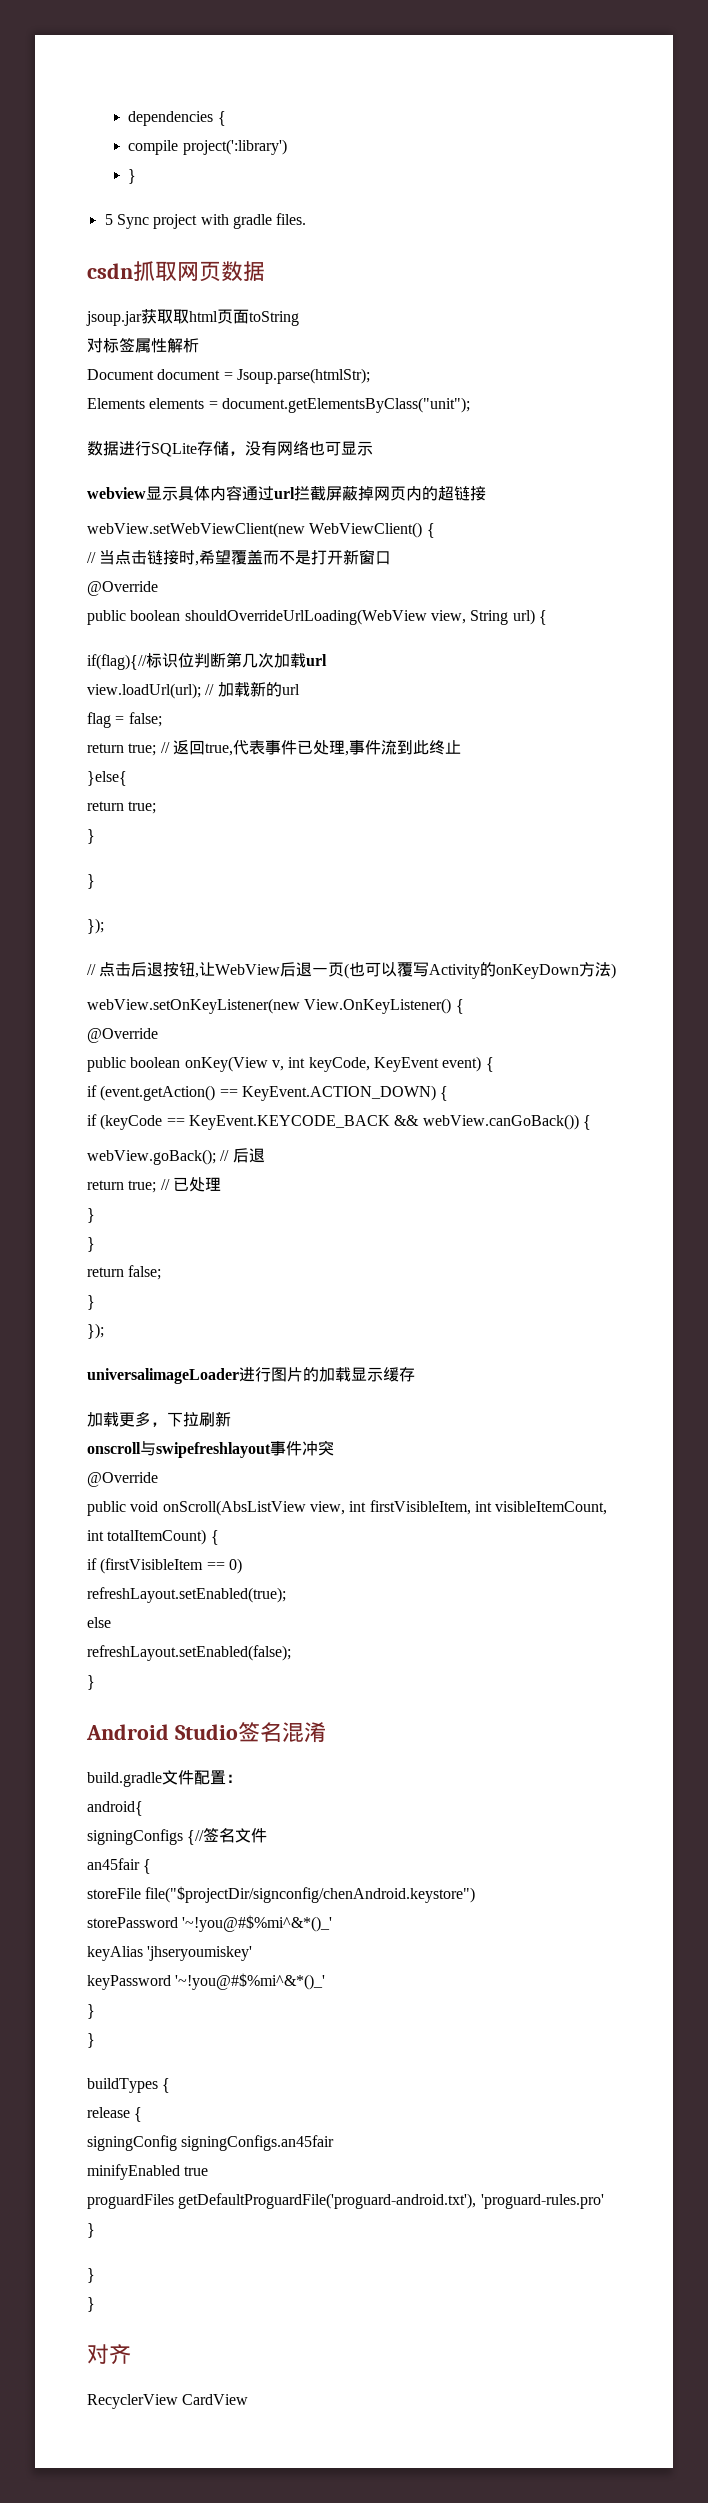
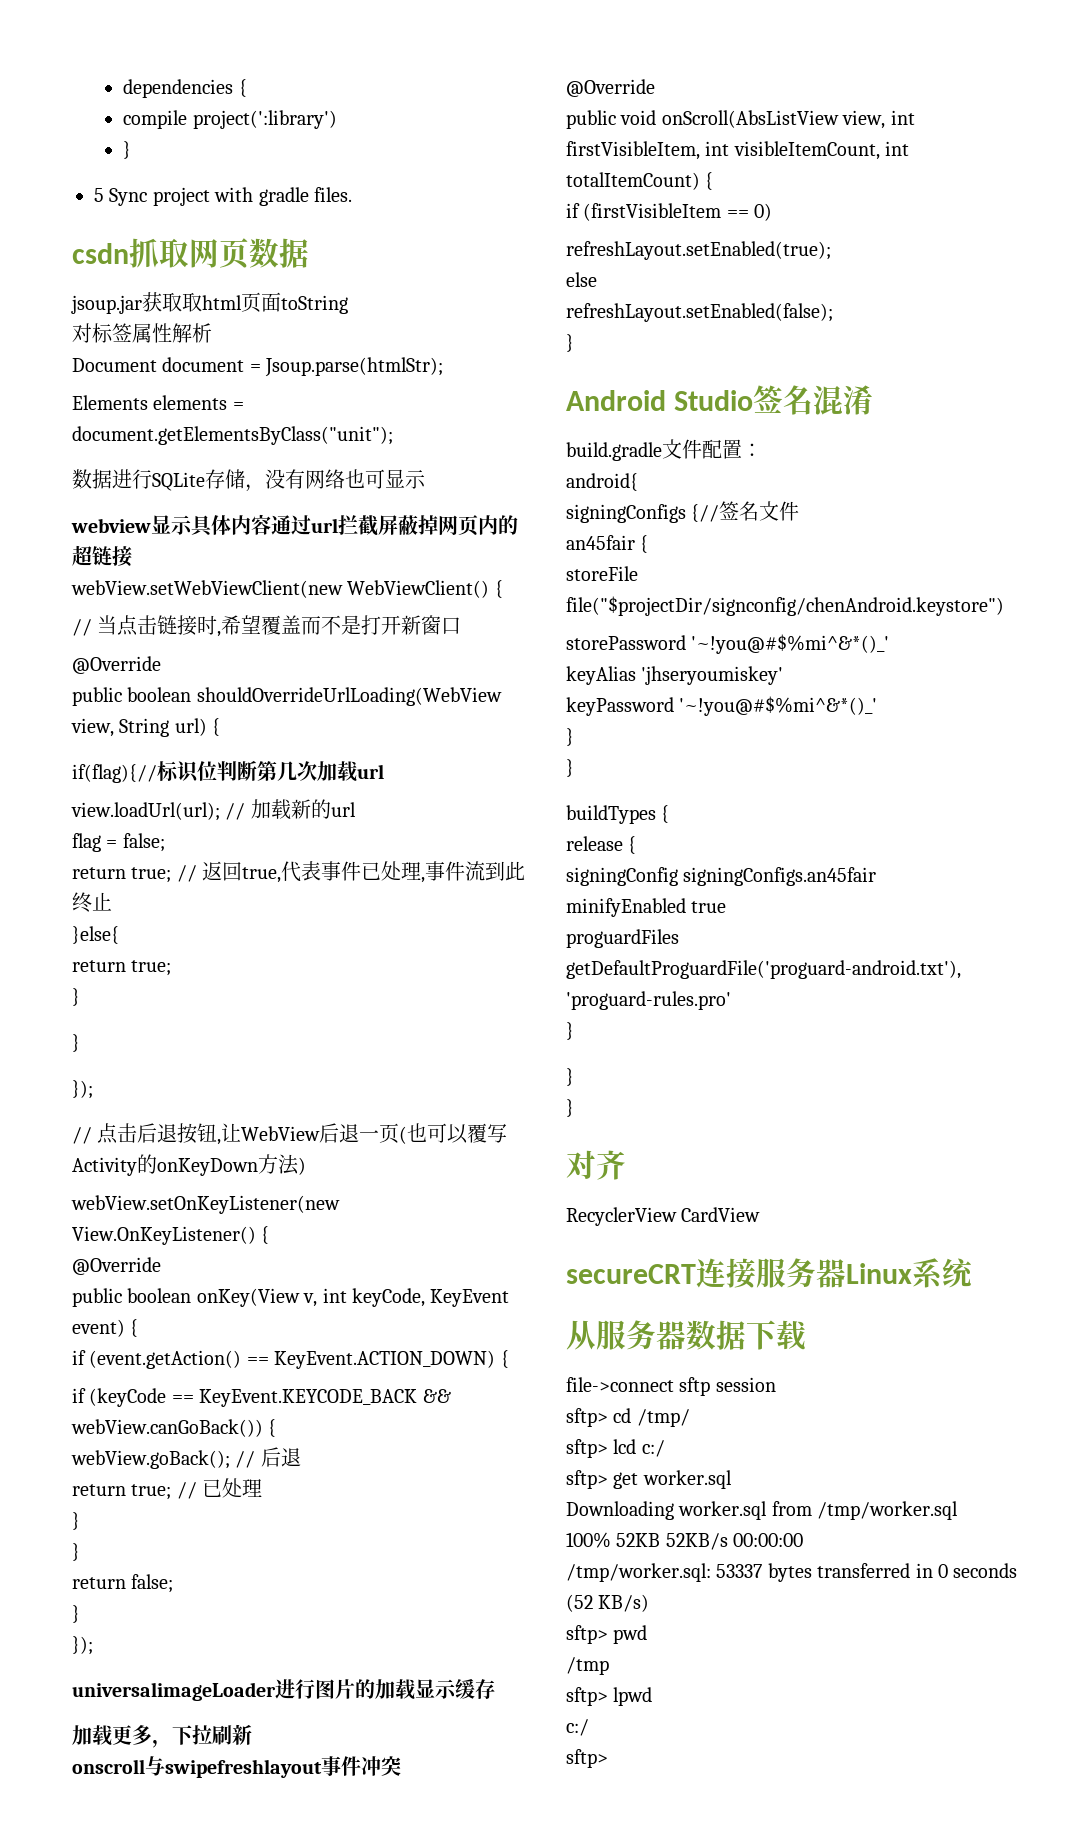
(249, 2399) none -> [566,1258,973,1289] [566,1320,806,1351] [566,1377,776,1396] [566,1408,690,1427] [566,1439,665,1458] [566,1470,732,1489] [566,1501,959,1520] [566,1532,804,1550] [566,1563,1018,1582] [566,1594,650,1612] [566,1625,648,1644] [566,1657,609,1675] [566,1687,653,1706] [566,1719,589,1736] [566,1749,608,1768] // secureCRT连接服务器Linux系统 // 从服务器数据下载 // file->connect sftp session // sftp> cd /tmp/ // sftp> lcd c:/ // sftp> get worker.sql // Downloading worker.sql from /tmp/worker.sql // 100% 52KB 52KB/s 00:00:00 // /tmp/worker.sql: 53337 bytes transferred in 0 seconds (52 KB/s) // sftp> pwd // /tmp // sftp> lpwd // c:/ // sftp>

